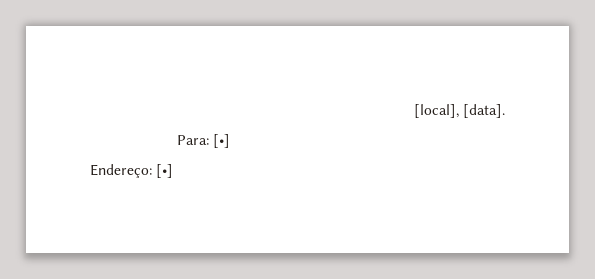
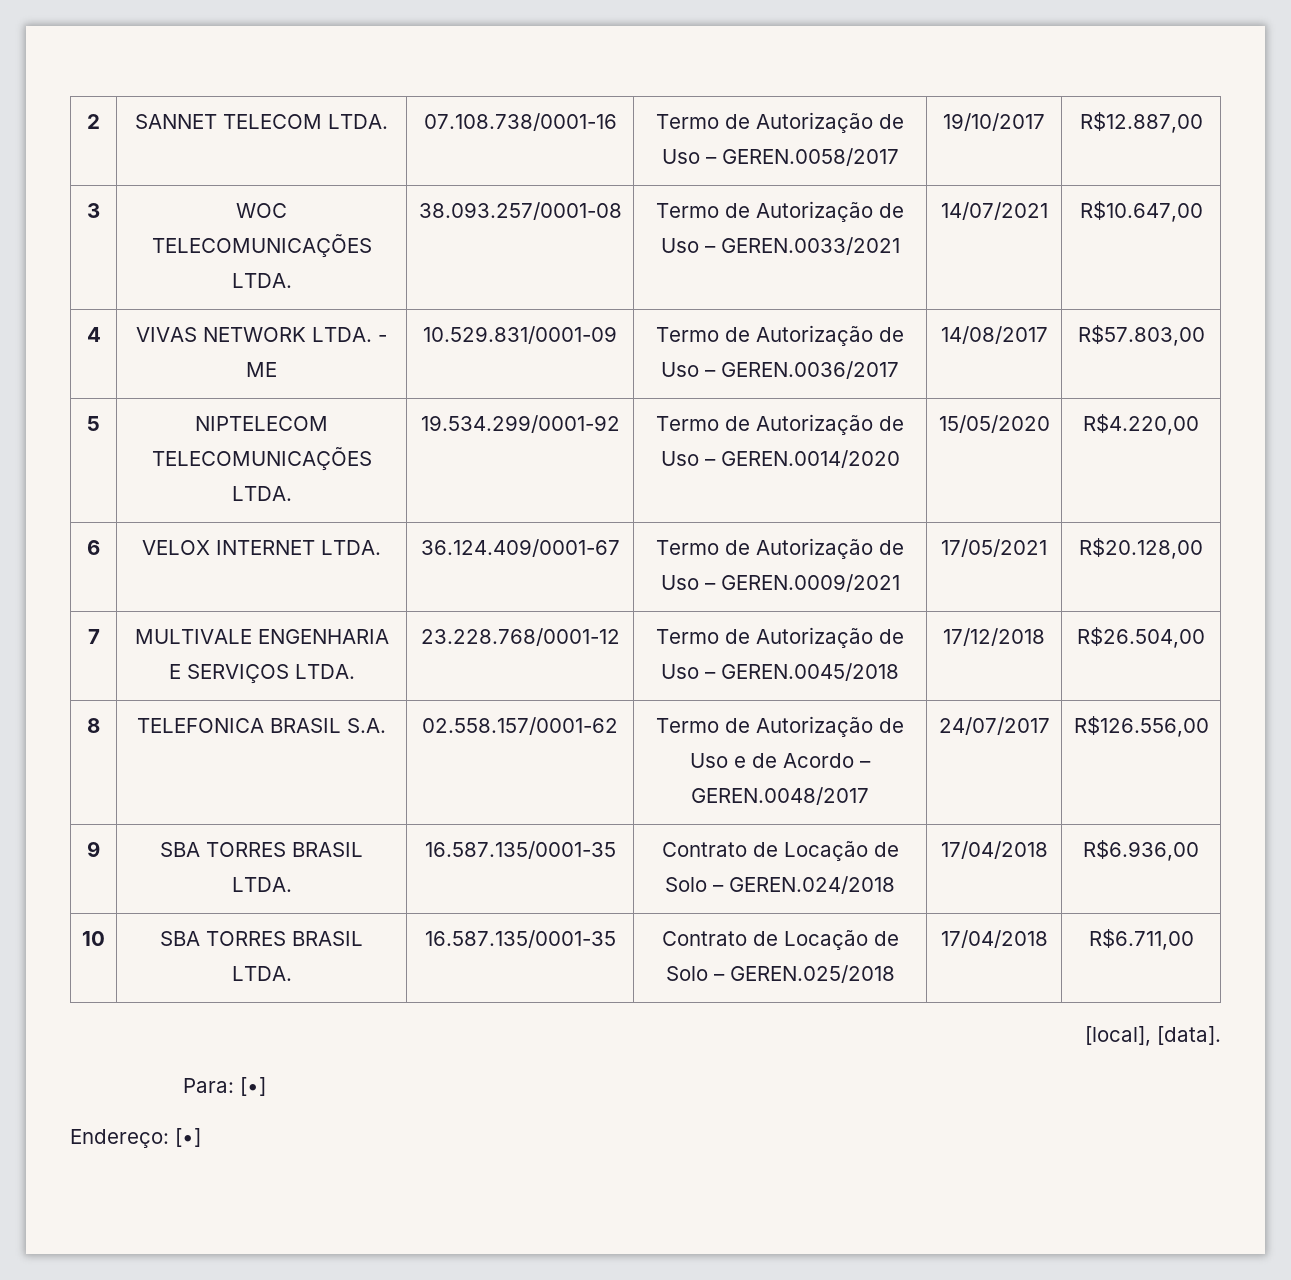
(413, 111) none -> [87,114,100,129] [135,114,388,129] [423,113,617,131] [656,112,904,133] [661,148,899,166] [943,113,1045,131] [1079,112,1203,133] [87,203,100,218] [236,203,287,218] [151,234,372,258] [231,273,292,288] [418,202,622,220] [656,201,904,222] [660,237,900,255] [940,202,1048,220] [1079,201,1203,222] [86,327,101,342] [136,327,387,342] [246,362,277,377] [423,326,617,344] [656,325,904,346] [661,361,899,379] [940,326,1048,344] [1077,325,1205,346] [87,416,100,431] [195,416,328,431] [151,447,372,471] [231,486,292,501] [420,415,620,433] [656,414,904,435] [660,450,900,468] [938,415,1050,433] [1083,414,1199,435] [87,540,100,555] [142,540,381,555] [420,539,620,557] [656,538,904,559] [660,574,900,592] [941,539,1047,557] [1079,538,1203,559] [87,629,100,644] [134,629,389,644] [168,664,355,684] [420,628,620,646] [656,627,904,648] [661,663,899,681] [943,628,1045,646] [1077,627,1205,648] [87,718,100,733] [137,718,386,733] [422,717,618,735] [656,716,904,737] [690,753,871,768] [691,787,869,805] [938,717,1050,735] [1073,716,1209,737] [87,841,100,857] [160,842,363,857] [231,877,292,892] [424,841,616,859] [661,841,899,861] [665,876,895,894] [940,841,1048,859] [1083,840,1199,861] [82,931,105,946] [160,931,363,946] [231,966,292,981] [424,930,616,948] [661,930,899,950] [665,965,895,983] [940,930,1048,948] [1088,929,1194,950] 2 | SANNET TELECOM LTDA. | 07.108.738/0001-16 | Termo de Autorização de Uso – GEREN.0058/2017 | 19/10/2017 | R$12.887,00 // 3 | WOC TELECOMUNICAÇÕES LTDA. | 38.093.257/0001-08 | Termo de Autorização de Uso – GEREN.0033/2021 | 14/07/2021 | R$10.647,00 // 4 | VIVAS NETWORK LTDA. - ME | 10.529.831/0001-09 | Termo de Autorização de Uso – GEREN.0036/2017 | 14/08/2017 | R$57.803,00 // 5 | NIPTELECOM TELECOMUNICAÇÕES LTDA. | 19.534.299/0001-92 | Termo de Autorização de Uso – GEREN.0014/2020 | 15/05/2020 | R$4.220,00 // 6 | VELOX INTERNET LTDA. | 36.124.409/0001-67 | Termo de Autorização de Uso – GEREN.0009/2021 | 17/05/2021 | R$20.128,00 // 7 | MULTIVALE ENGENHARIA E SERVIÇOS LTDA. | 23.228.768/0001-12 | Termo de Autorização de Uso – GEREN.0045/2018 | 17/12/2018 | R$26.504,00 // 8 | TELEFONICA BRASIL S.A. | 02.558.157/0001-62 | Termo de Autorização de Uso e de Acordo – GEREN.0048/2017 | 24/07/2017 | R$126.556,00 // 9 | SBA TORRES BRASIL LTDA. | 16.587.135/0001-35 | Contrato de Locação de Solo – GEREN.024/2018 | 17/04/2018 | R$6.936,00 // 10 | SBA TORRES BRASIL LTDA. | 16.587.135/0001-35 | Contrato de Locação de Solo – GEREN.025/2018 | 17/04/2018 | R$6.711,00 //

